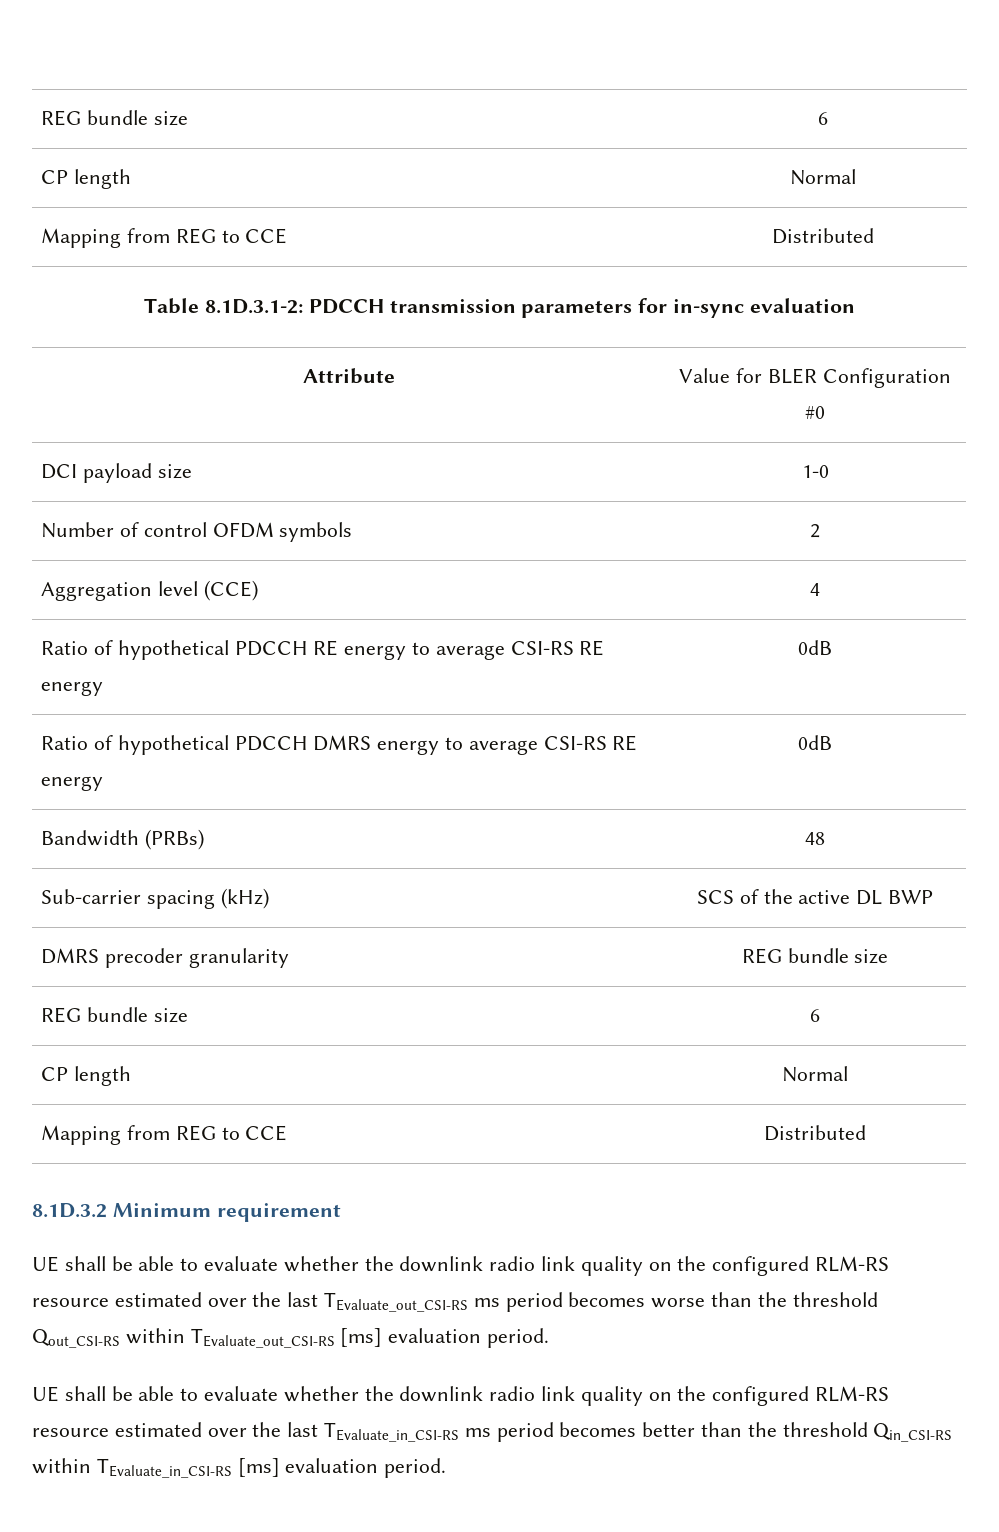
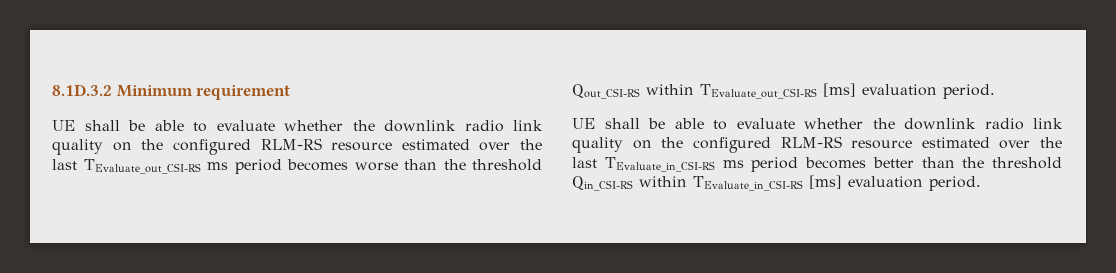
[41,110,188,126] [817,112,828,125] [41,169,132,189] [789,169,856,185] [41,228,288,248] [771,228,874,244] [144,298,855,318] [302,368,395,384] [679,368,951,388] [805,406,825,419] [41,463,192,483] [801,465,829,478] [41,522,353,542] [810,524,820,538] [41,580,258,601] [810,583,820,596] [41,640,605,660] [41,681,104,696] [798,640,832,655] [41,735,638,755] [41,776,104,791] [798,735,832,750] [41,829,205,850] [805,832,825,845] [41,888,269,909] [696,889,934,905] [41,948,289,968] [741,948,889,964] [41,1007,188,1023] [810,1009,820,1022] [41,1066,132,1086] [782,1066,848,1082] [41,1125,288,1145] [764,1125,866,1141] REG bundle size | 6 // CP length | Normal // Mapping from REG to CCE | Distributed // Table 8.1D.3.1-2: PDCCH transmission parameters for in-sync evaluation // Attribute | Value for BLER Configuration #0 // DCI payload size | 1-0 // Number of control OFDM symbols | 2 // Aggregation level (CCE) | 4 // Ratio of hypothetical PDCCH RE energy to average CSI-RS RE energy | 0dB // Ratio of hypothetical PDCCH DMRS energy to average CSI-RS RE energy | 0dB // Bandwidth (PRBs) | 48 // Sub-carrier spacing (kHz) | SCS of the active DL BWP // DMRS precoder granularity | REG bundle size // REG bundle size | 6 // CP length | Normal // Mapping from REG to CCE | Distributed // -> (52, 90) none

